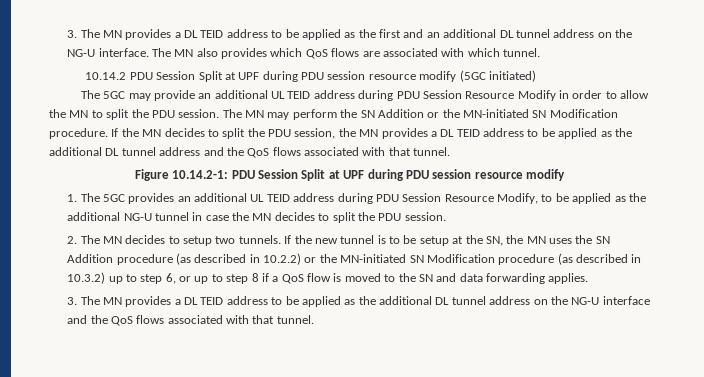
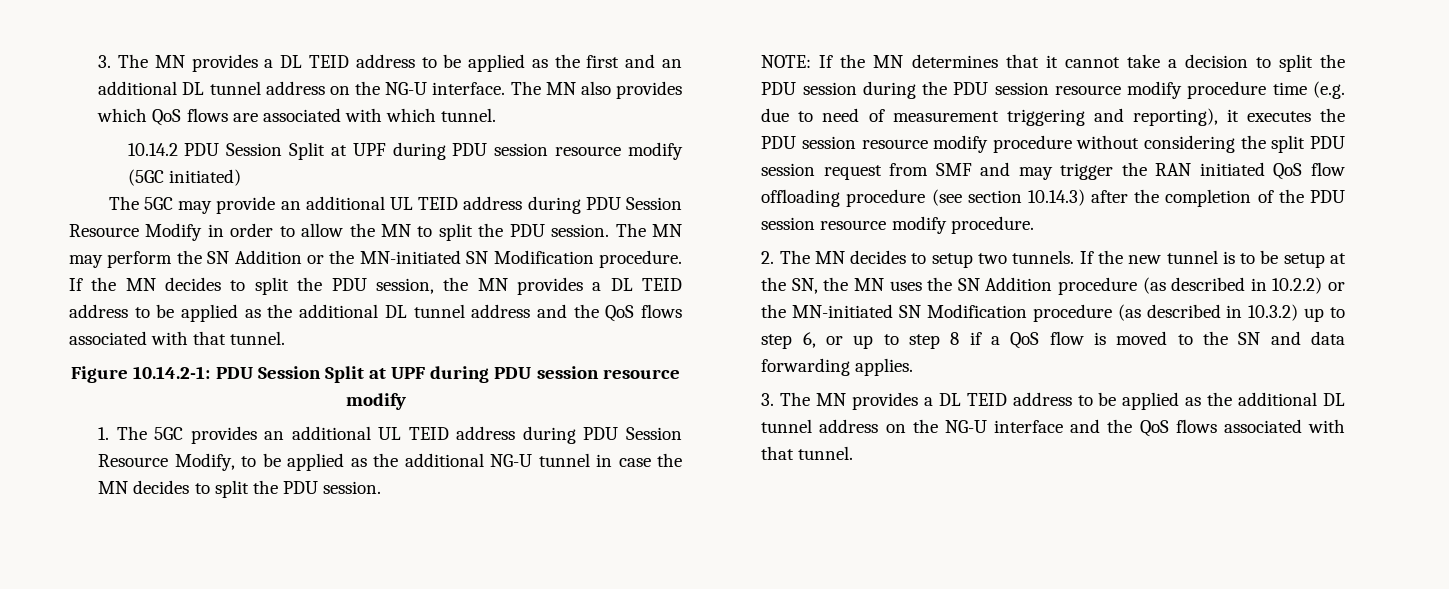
(446, 216) none -> [761,54,1345,72] [761,81,1345,99] [761,108,1345,126] [761,135,1345,153] [761,162,1345,180] [761,189,1346,207] [761,216,1034,234] // NOTE: If the MN determines that it cannot take a decision to split the PDU session during the PDU session resource modify procedure time (e.g. due to need of measurement triggering and reporting), it executes the PDU session resource modify procedure without considering the split PDU session request from SMF and may trigger the RAN initiated QoS flow offloading procedure (see section 10.14.3) after the completion of the PDU session resource modify procedure.

